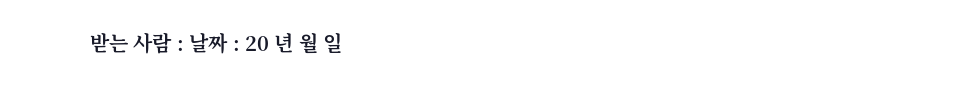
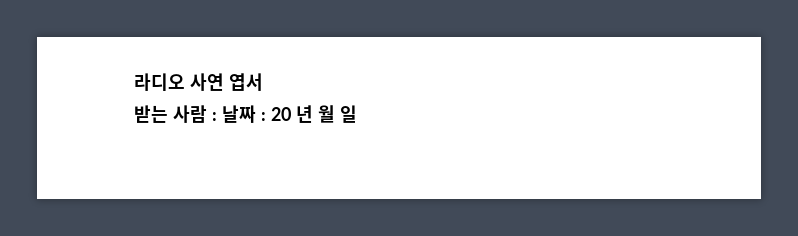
(90, 42) none -> [134,73,263,91] 라디오 사연 엽서 //

